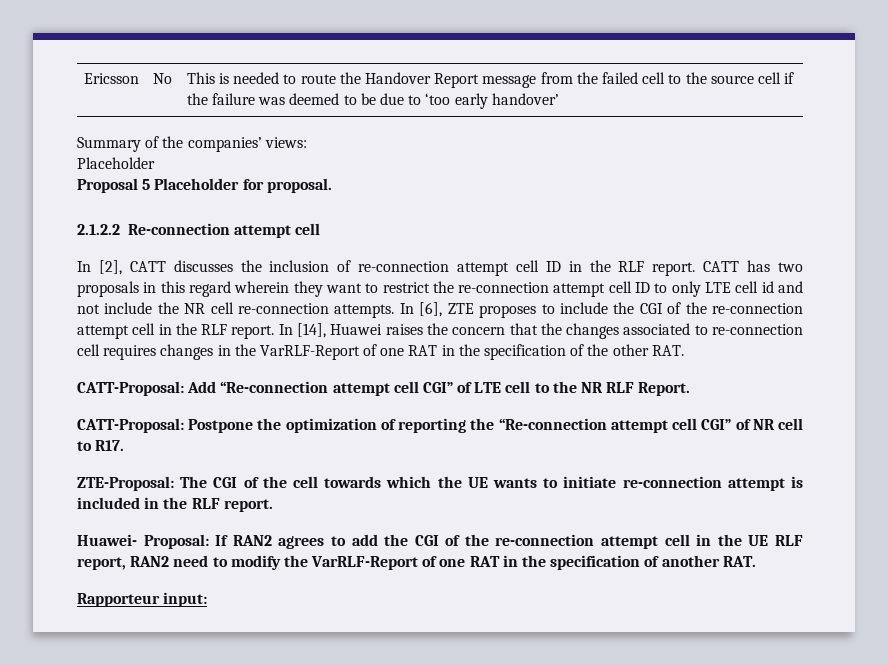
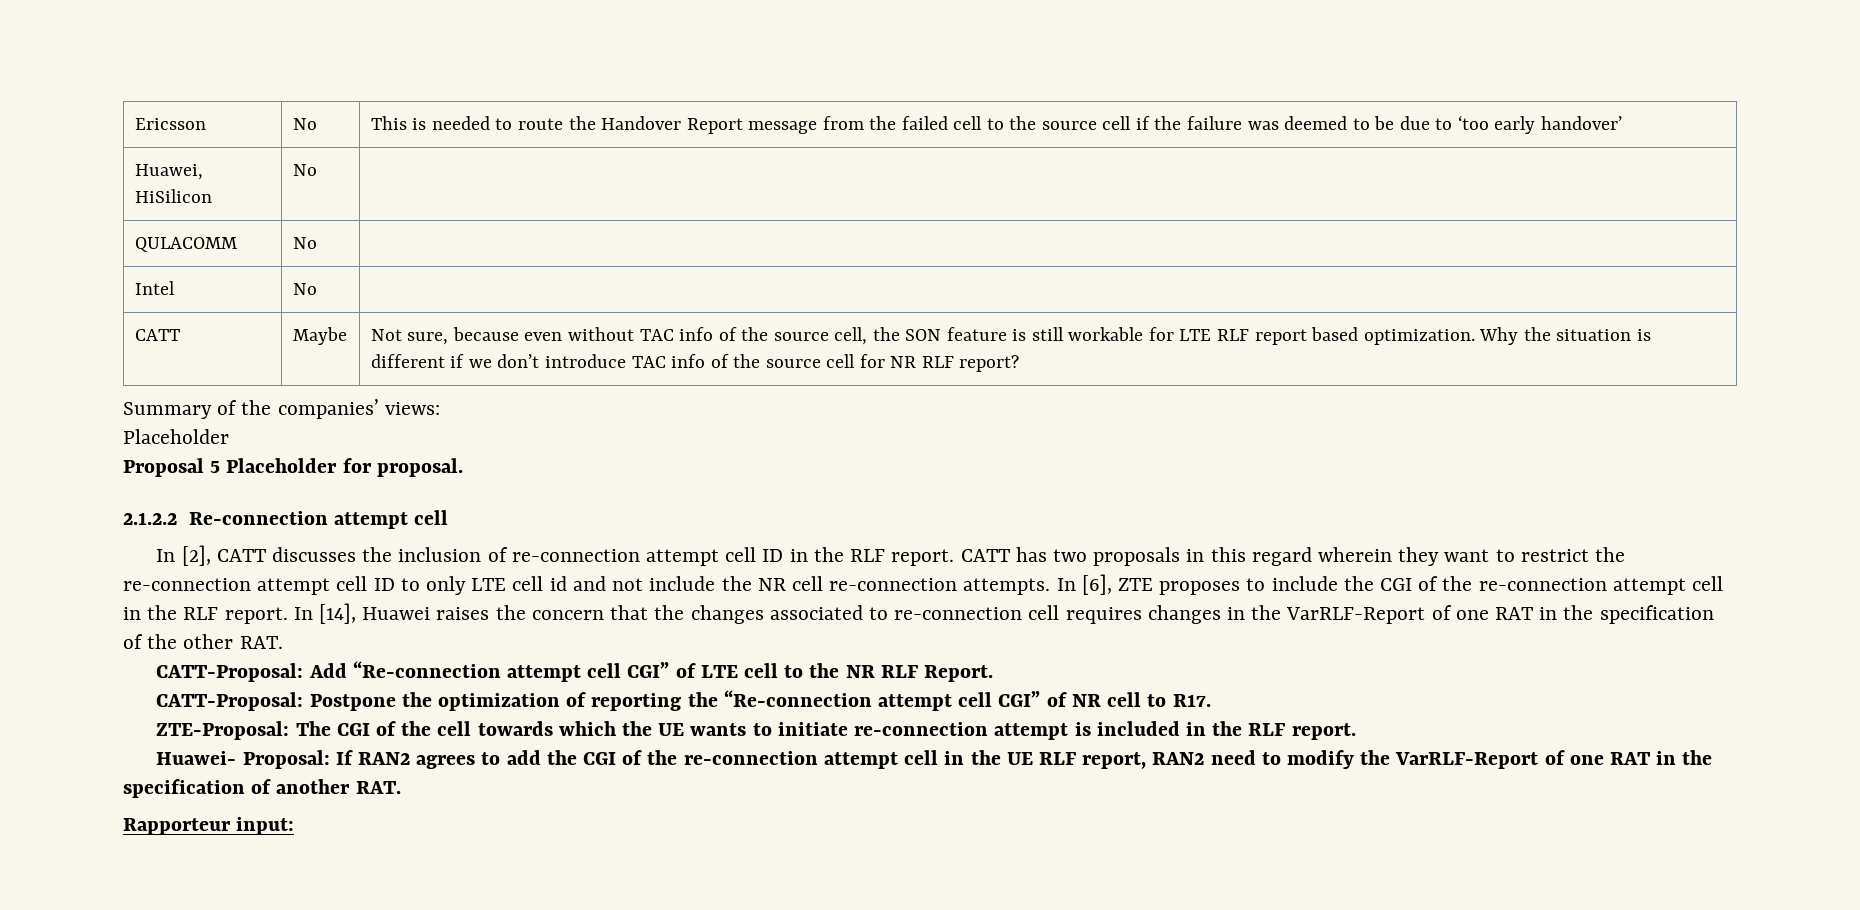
(559, 99) none -> [134,164,203,180] [134,189,212,203] [292,164,317,176] [134,237,237,252] [292,237,317,249] [134,281,175,295] [292,283,317,295] [134,329,180,341] [292,327,347,345] [370,327,1651,345] [370,354,1020,372] // Huawei, HiSilicon | No | // QULACOMM | No | // Intel | No | // CATT | Maybe | Not sure, because even without TAC info of the source cell, the SON feature is still workable for LTE RLF report based optimization. Why the situation is different if we don’t introduce TAC info of the source cell for NR RLF report?

